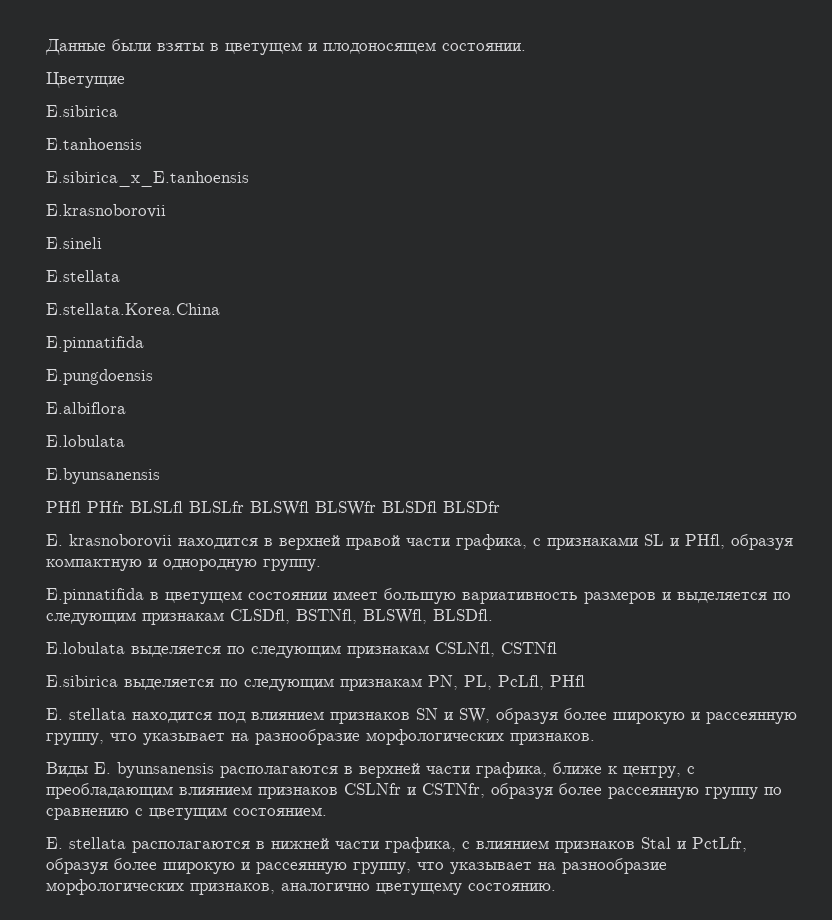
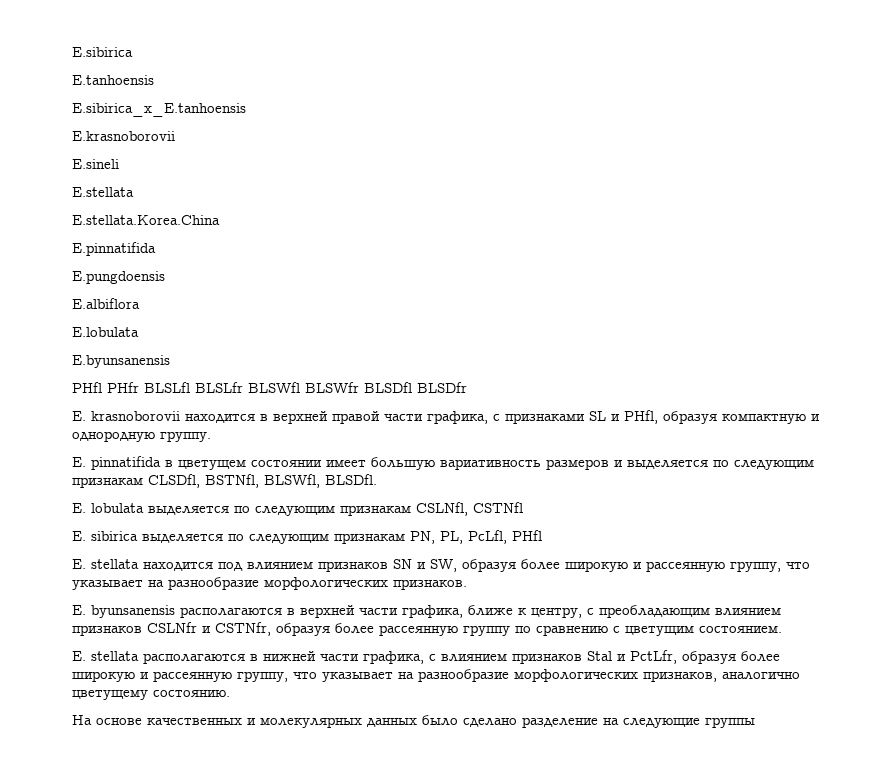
[45,39,526,55] [46,72,125,88] Данные были взяты в цветущем и плодоносящем состоянии. // Цветущие // -> (72, 52) none
[46,588,144,604] E.pinnatifida -> [72,456,161,470] E. pinnatifida
[46,642,125,654] E.lobulata -> [72,503,144,513] E. lobulata
[46,675,118,687] E.sibirica -> [72,531,138,541] E. sibirica
[46,762,88,777] Виды -> (467, 584) none
(556, 887) none -> [72,715,755,728] // На основе качественных и молекулярных данных было сделано разделение на следующие группы

